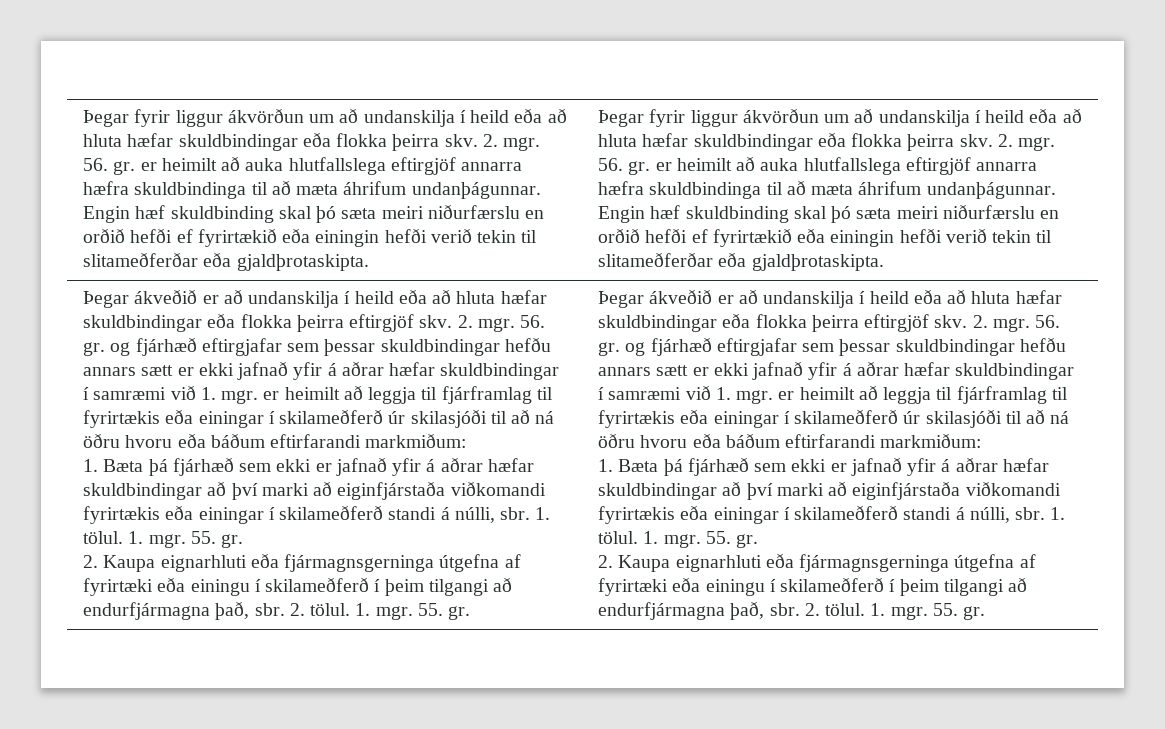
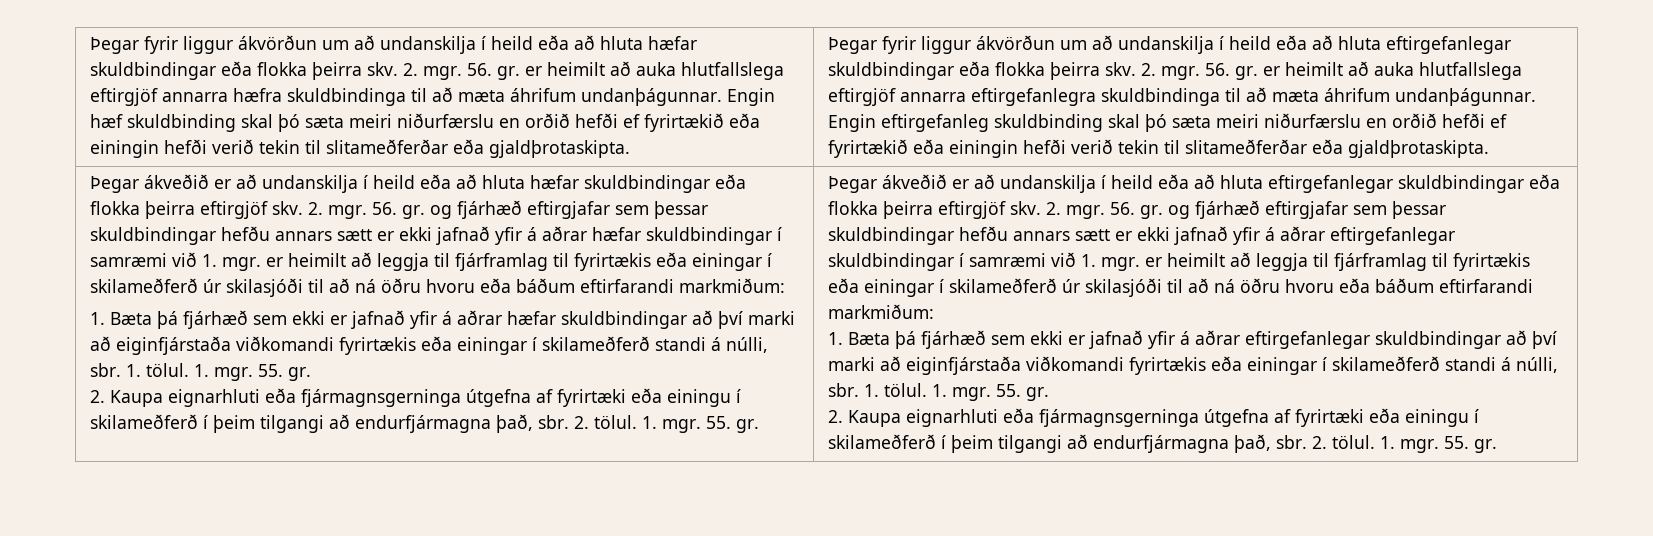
[642,133,689,147] hæfar -> [1385,36,1511,54] eftirgefanlegar
[597,180,1056,199] [597,205,681,223] hæfra skuldbindinga til að mæta áhrifum undanþágunnar. Engin hæf -> [970,87,1536,106] [827,114,989,132] eftirgefanlegra skuldbindinga til að mæta áhrifum undanþágunnar. Engin eftirgefanleg
[1015,290,1062,304] hæfar -> [1267,175,1393,193] eftirgefanlegar
[904,362,951,376] hæfar -> [1329,227,1455,245] eftirgefanlegar
[1002,458,1049,472] hæfar -> [1244,331,1370,349] eftirgefanlegar

